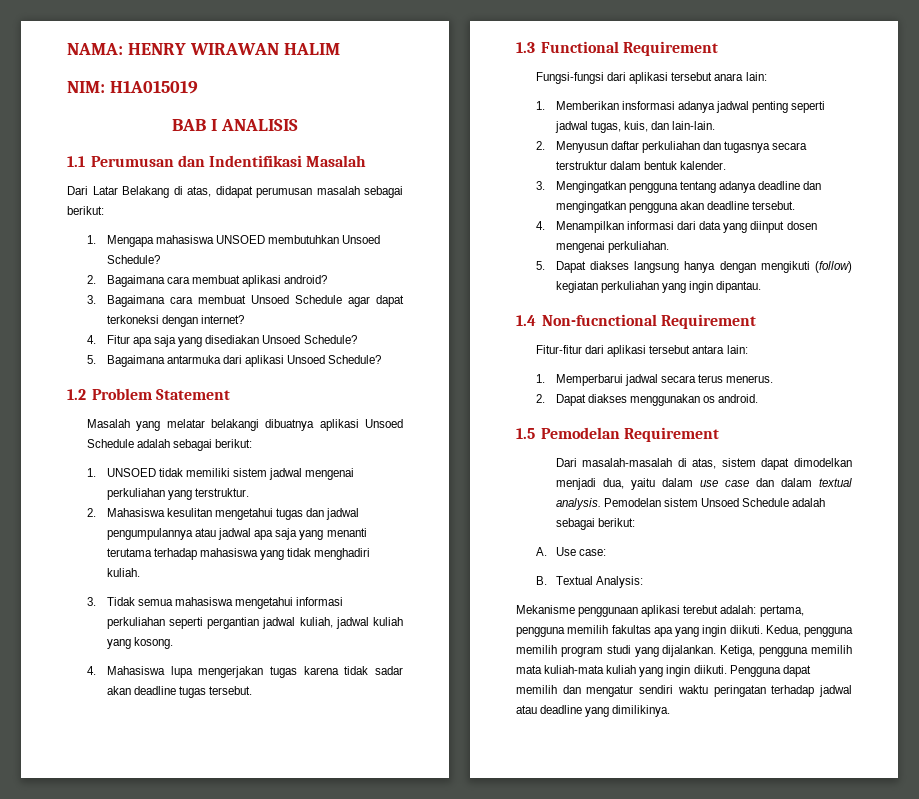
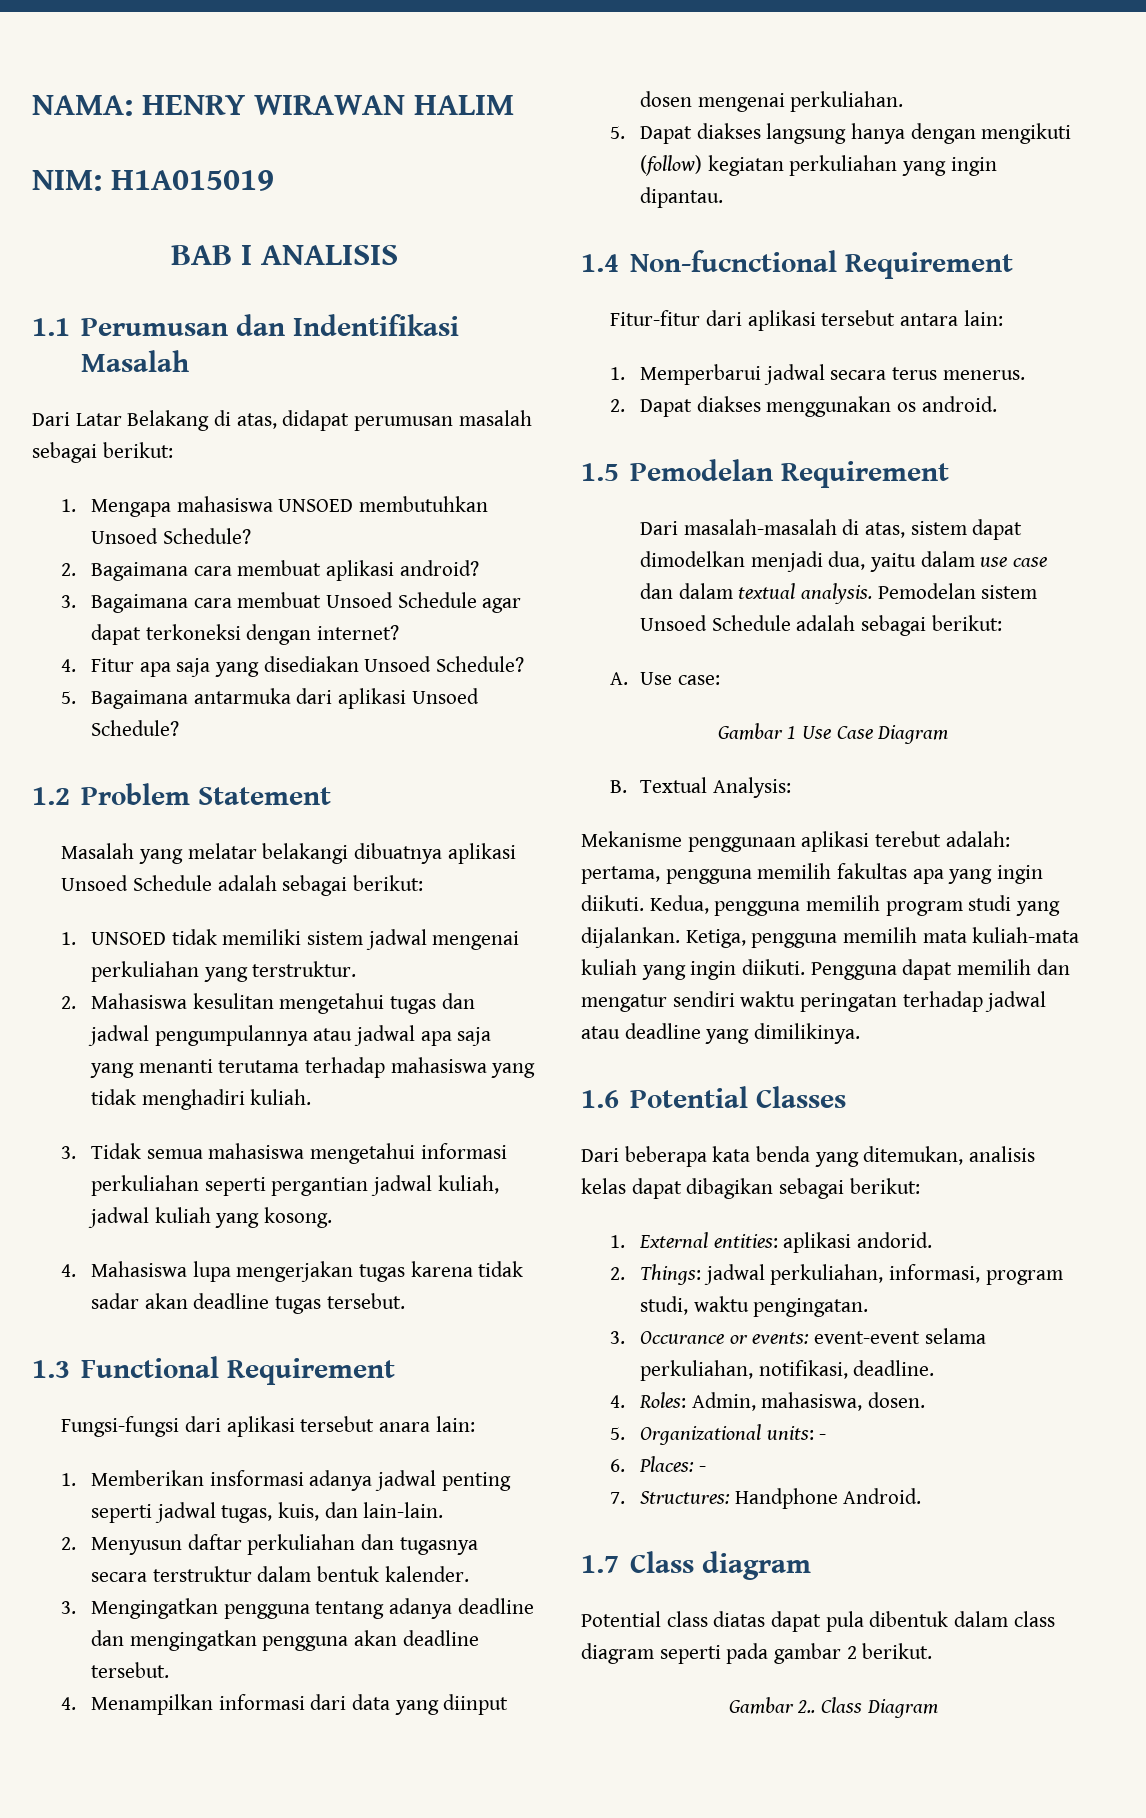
(607, 552) none -> [717,723,949,744] // Gambar 1 Use Case Diagram
(671, 711) none -> [581,1086,846,1108] [581,1146,1036,1167] [581,1178,920,1199] [610,1232,932,1253] [610,1264,1063,1285] [639,1296,869,1317] [610,1328,986,1344] [639,1360,935,1381] [610,1392,925,1411] [610,1424,827,1445] [610,1456,706,1472] [610,1488,922,1509] [581,1551,811,1580] [581,1611,1055,1632] [581,1643,933,1664] [728,1697,938,1718] // 1.6 Potential Classes // Dari beberapa kata benda yang ditemukan, analisis kelas dapat dibagikan sebagai berikut: // 1. External entities: aplikasi andorid. // 2. Things: jadwal perkuliahan, informasi, program studi, waktu pengingatan. // 3. Occurance or events: event-event selama perkuliahan, notifikasi, deadline. // 4. Roles: Admin, mahasiswa, dosen. // 5. Organizational units: - // 6. Places: - // 7. Structures: Handphone Android. // 1.7 Class diagram // Potential class diatas dapat pula dibentuk dalam class diagram seperti pada gambar 2 berikut. // Gambar 2.. Class Diagram

